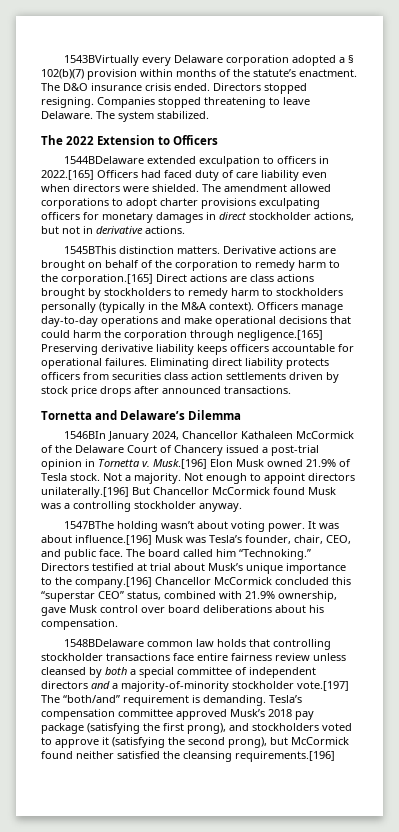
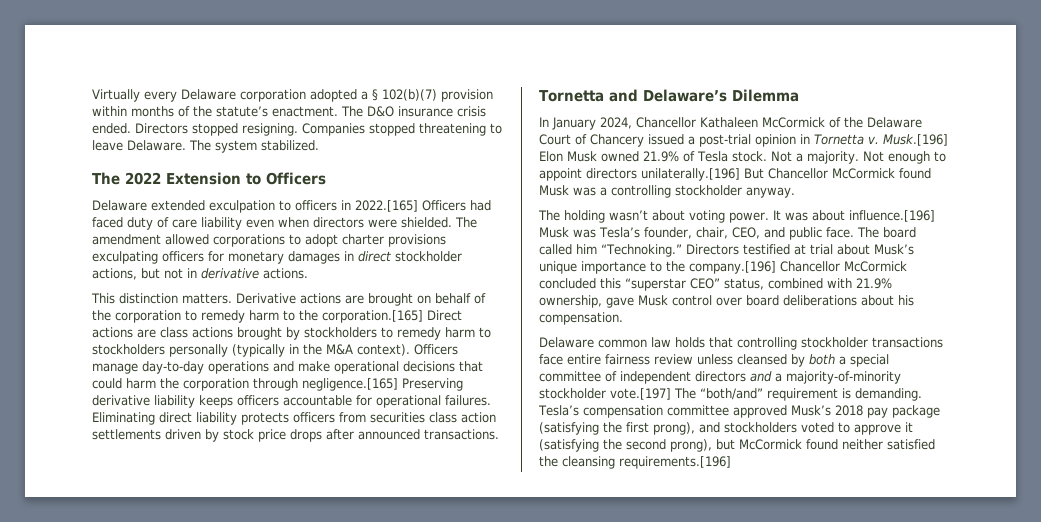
[64,55,140,66] 1543BVirtually -> [92,89,140,102] Virtually
[64,156,145,164] 1544BDelaware -> [92,200,147,211] Delaware
[64,246,117,254] 1545BThis -> [91,293,115,304] This
[64,431,107,439] 1546BIn -> [539,117,549,127] In
[64,521,115,529] 1547BThe -> [538,210,560,221] The
[64,639,145,647] 1548BDelaware -> [539,337,594,348] Delaware

